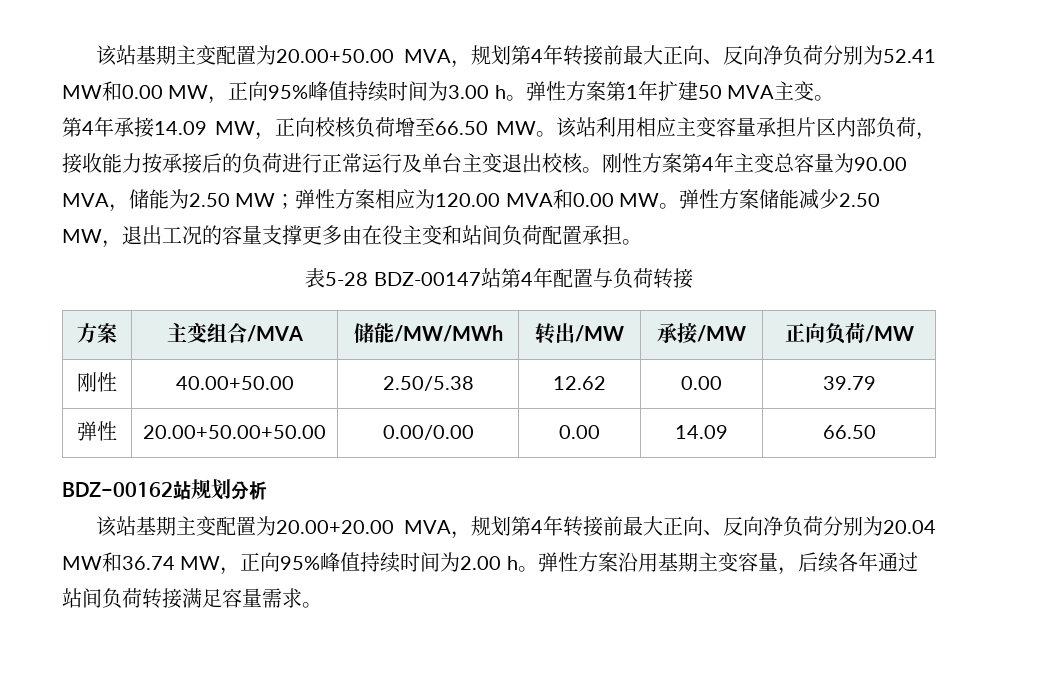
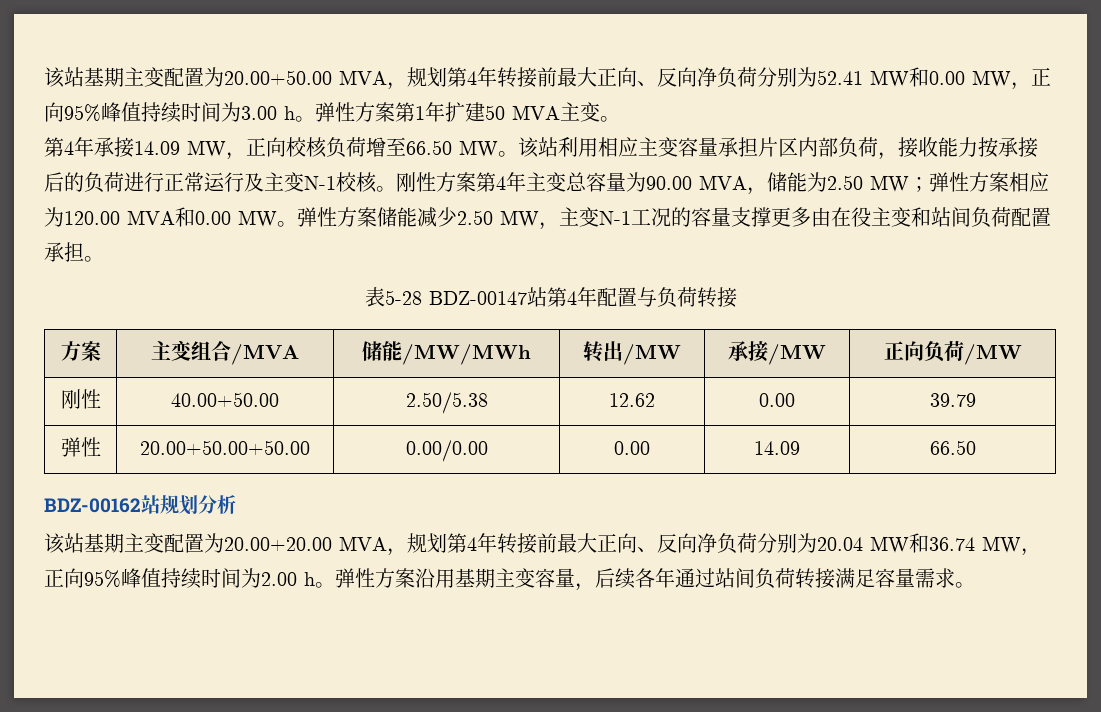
[422,153,542,173] 单台主变退出 -> [264,172,336,192] 主变N-1
[122,225,162,245] 退出 -> [559,207,631,227] 主变N-1

